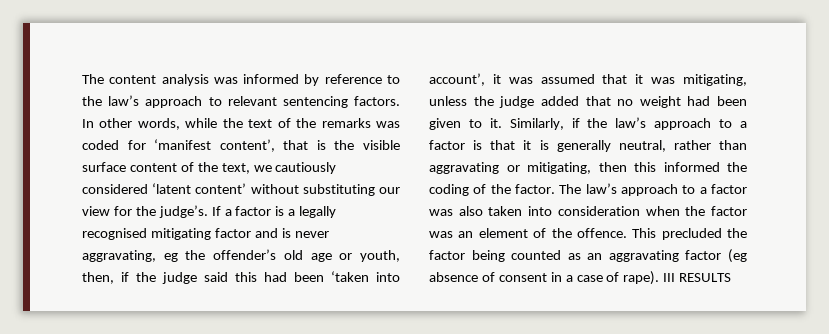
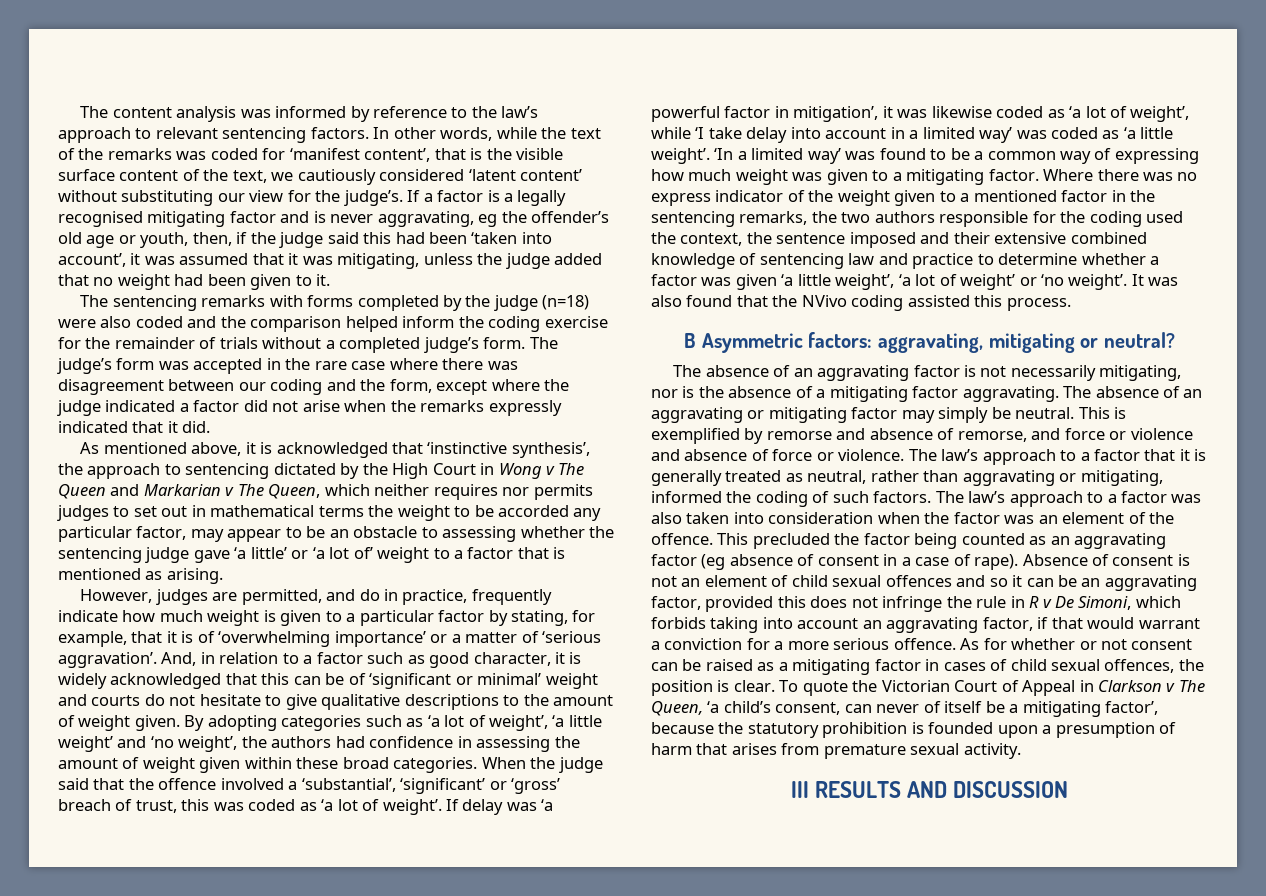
[509,117,747,130] [429,140,483,150] Similarly, if the law’s approach to a factor is -> [80,295,590,311] [58,316,608,332] [58,337,558,353] [57,358,518,374] [58,379,570,395] [57,400,562,416] [58,421,211,433] [80,442,590,458] [58,463,585,479] [58,484,593,500] [57,505,602,521] [58,526,615,542] [58,547,566,563] [58,568,223,584] [80,589,552,605] [58,610,596,626] [58,631,602,647] [58,652,582,668] [58,673,598,689] [58,694,614,710] [58,715,602,731] [58,736,580,752] [58,757,603,773] [58,778,561,794] [58,799,554,815] [651,106,1190,122] [651,127,1174,143] [651,148,1199,164] [651,169,1198,185] [651,190,1156,206] [651,211,1184,227] [651,232,1147,248] [651,253,1160,269] [651,274,1179,290] [651,295,1071,311] [684,332,1175,353] [673,365,1182,381] [651,386,1203,402] [651,407,1127,423] [651,428,1193,444] [651,449,1141,465] // The sentencing remarks with forms completed by the judge (n=18) were also coded and the comparison helped inform the coding exercise for the remainder of trials without a completed judge’s form. The judge’s form was accepted in the rare case where there was disagreement between our coding and the form, except where the judge indicated a factor did not arise when the remarks expressly indicated that it did. // As mentioned above, it is acknowledged that ‘instinctive synthesis’, the approach to sentencing dictated by the High Court in Wong v The Queen and Markarian v The Queen, which neither requires nor permits judges to set out in mathematical terms the weight to be accorded any particular factor, may appear to be an obstacle to assessing whether the sentencing judge gave ‘a little’ or ‘a lot of’ weight to a factor that is mentioned as arising. // However, judges are permitted, and do in practice, frequently indicate how much weight is given to a particular factor by stating, for example, that it is of ‘overwhelming importance’ or a matter of ‘serious aggravation’. And, in relation to a factor such as good character, it is widely acknowledged that this can be of ‘significant or minimal’ weight and courts do not hesitate to give qualitative descriptions to the amount of weight given. By adopting categories such as ‘a lot of weight’, ‘a little weight’ and ‘no weight’, the authors had confidence in assessing the amount of weight given within these broad categories. When the judge said that the offence involved a ‘substantial’, ‘significant’ or ‘gross’ breach of trust, this was coded as ‘a lot of weight’. If delay was ‘a powerful factor in mitigation’, it was likewise coded as ‘a lot of weight’, while ‘I take delay into account in a limited way’ was coded as ‘a little weight’. ‘In a limited way’ was found to be a common way of expressing how much weight was given to a mitigating factor. Where there was no express indicator of the weight given to a mentioned factor in the sentencing remarks, the two authors responsible for the coding used the context, the sentence imposed and their extensive combined knowledge of sentencing law and practice to determine whether a factor was given ‘a little weight’, ‘a lot of weight’ or ‘no weight’. It was also found that the NVivo coding assisted this process. // B Asymmetric factors: aggravating, mitigating or neutral? // The absence of an aggravating factor is not necessarily mitigating, nor is the absence of a mitigating factor aggravating. The absence of an aggravating or mitigating factor may simply be neutral. This is exemplified by remorse and absence of remorse, and force or violence and absence of force or violence. The law’s approach to a factor
(611, 146) none -> [725,470,803,482] treated as
[598,162,656,172] then this -> (1163, 478) none
[490,184,555,194] the factor. -> [832,491,932,503] such factors.
[663,273,732,282] III RESULTS -> [1022,554,1190,566] [651,575,1197,591] [651,596,1181,612] [651,617,1200,633] [651,638,1193,650] [651,659,1204,675] [651,680,1205,696] [651,701,1159,717] [651,722,1177,738] [651,743,1021,759] [790,781,1069,798] Absence of consent is not an element of child sexual offences and so it can be an aggravating factor, provided this does not infringe the rule in R v De Simoni, which forbids taking into account an aggravating factor, if that would warrant a conviction for a more serious offence. As for whether or not consent can be raised as a mitigating factor in cases of child sexual offences, the position is clear. To quote the Victorian Court of Appeal in Clarkson v The Queen, ‘a child’s consent, can never of itself be a mitigating factor’, because the statutory prohibition is founded upon a presumption of harm that arises from premature sexual activity. // III RESULTS AND DISCUSSION

